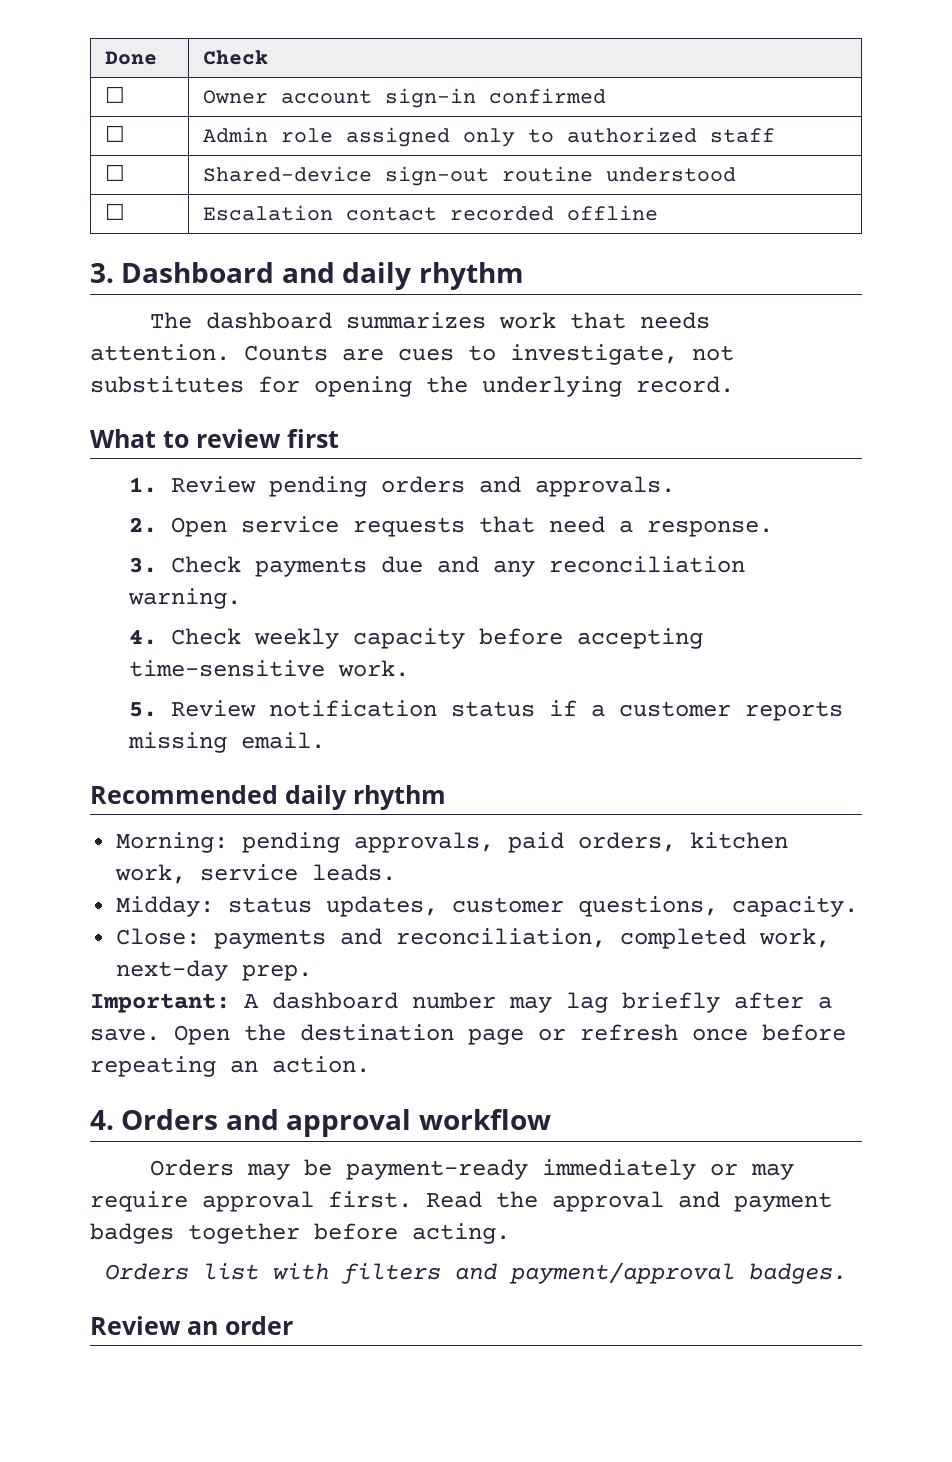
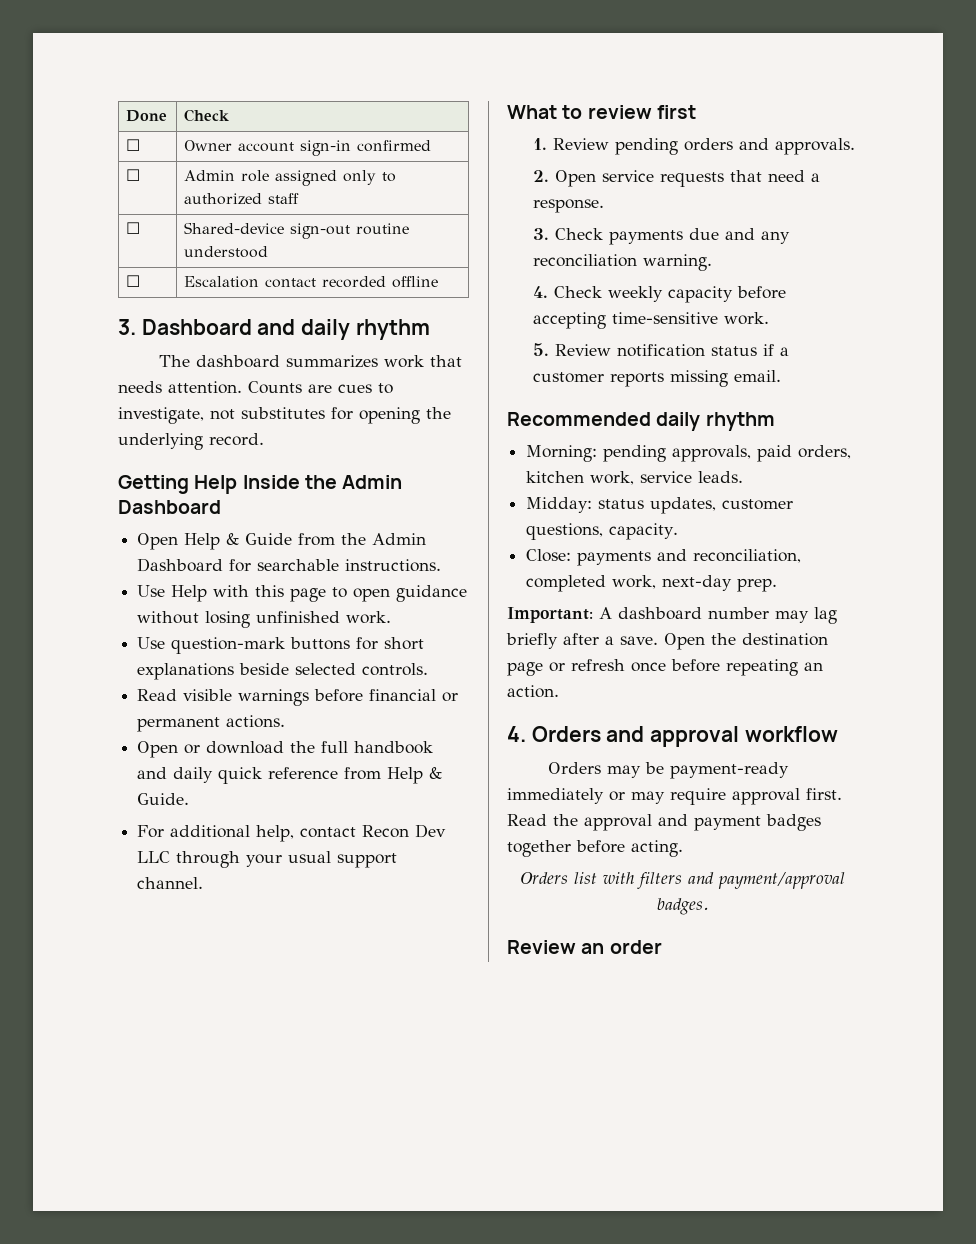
(734, 384) none -> [118,475,403,494] [118,500,221,514] [137,533,427,550] [137,558,442,572] [137,585,468,602] [137,611,392,628] [137,637,425,654] [137,663,429,680] [137,689,459,706] [137,715,286,732] [137,741,434,758] [137,767,443,784] [137,793,190,805] [137,824,447,842] [137,851,398,868] [137,877,204,889] // Getting Help Inside the Admin Dashboard // Open Help & Guide from the Admin Dashboard for searchable instructions. // Use Help with this page to open guidance without losing unfinished work. // Use question-mark buttons for short explanations beside selected controls. // Read visible warnings before financial or permanent actions. // Open or download the full handbook and daily quick reference from Help & Guide. // For additional help, contact Recon Dev LLC through your usual support channel.

